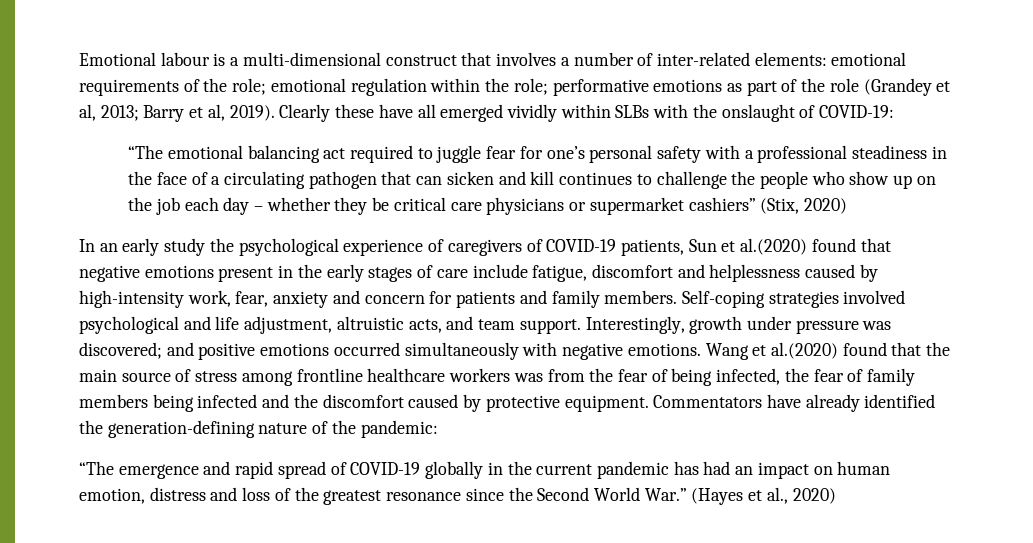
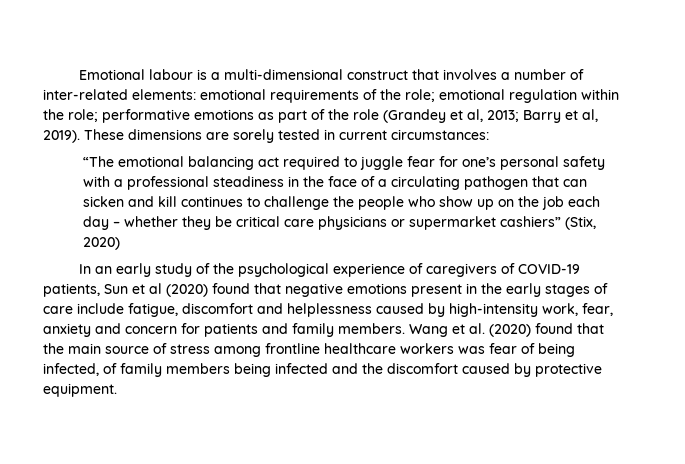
[279,104,895,122] Clearly these have all emerged vividly within SLBs with the onslaught of COVID-19: -> [84,129,489,143] These dimensions are sorely tested in current circumstances:
(206, 247) none -> [196,263,211,274] of
[740,238,808,255] al.(2020) -> [149,283,208,297] al (2020)
[681,290,906,308] [79,316,892,334] [79,342,838,360] Self-coping strategies involved psychological and life adjustment, altruistic acts, and team support. Interestingly, growth under pressure was discovered; and positive emotions occurred simultaneously with negative emotions. Wang et al.(2020) -> [409,323,531,337] Wang et al. (2020)
[547,368,614,382] from the -> (485, 350) none
[784,368,844,382] the fear -> (99, 369) none
[653,394,936,412] [79,420,438,438] [79,461,891,479] [79,487,836,505] Commentators have already identified the generation-defining nature of the pandemic: // “The emergence and rapid spread of COVID-19 globally in the current pandemic has had an impact on human emotion, distress and loss of the greatest resonance since the Second World War.” (Hayes et al., 2020) -> (117, 390) none

